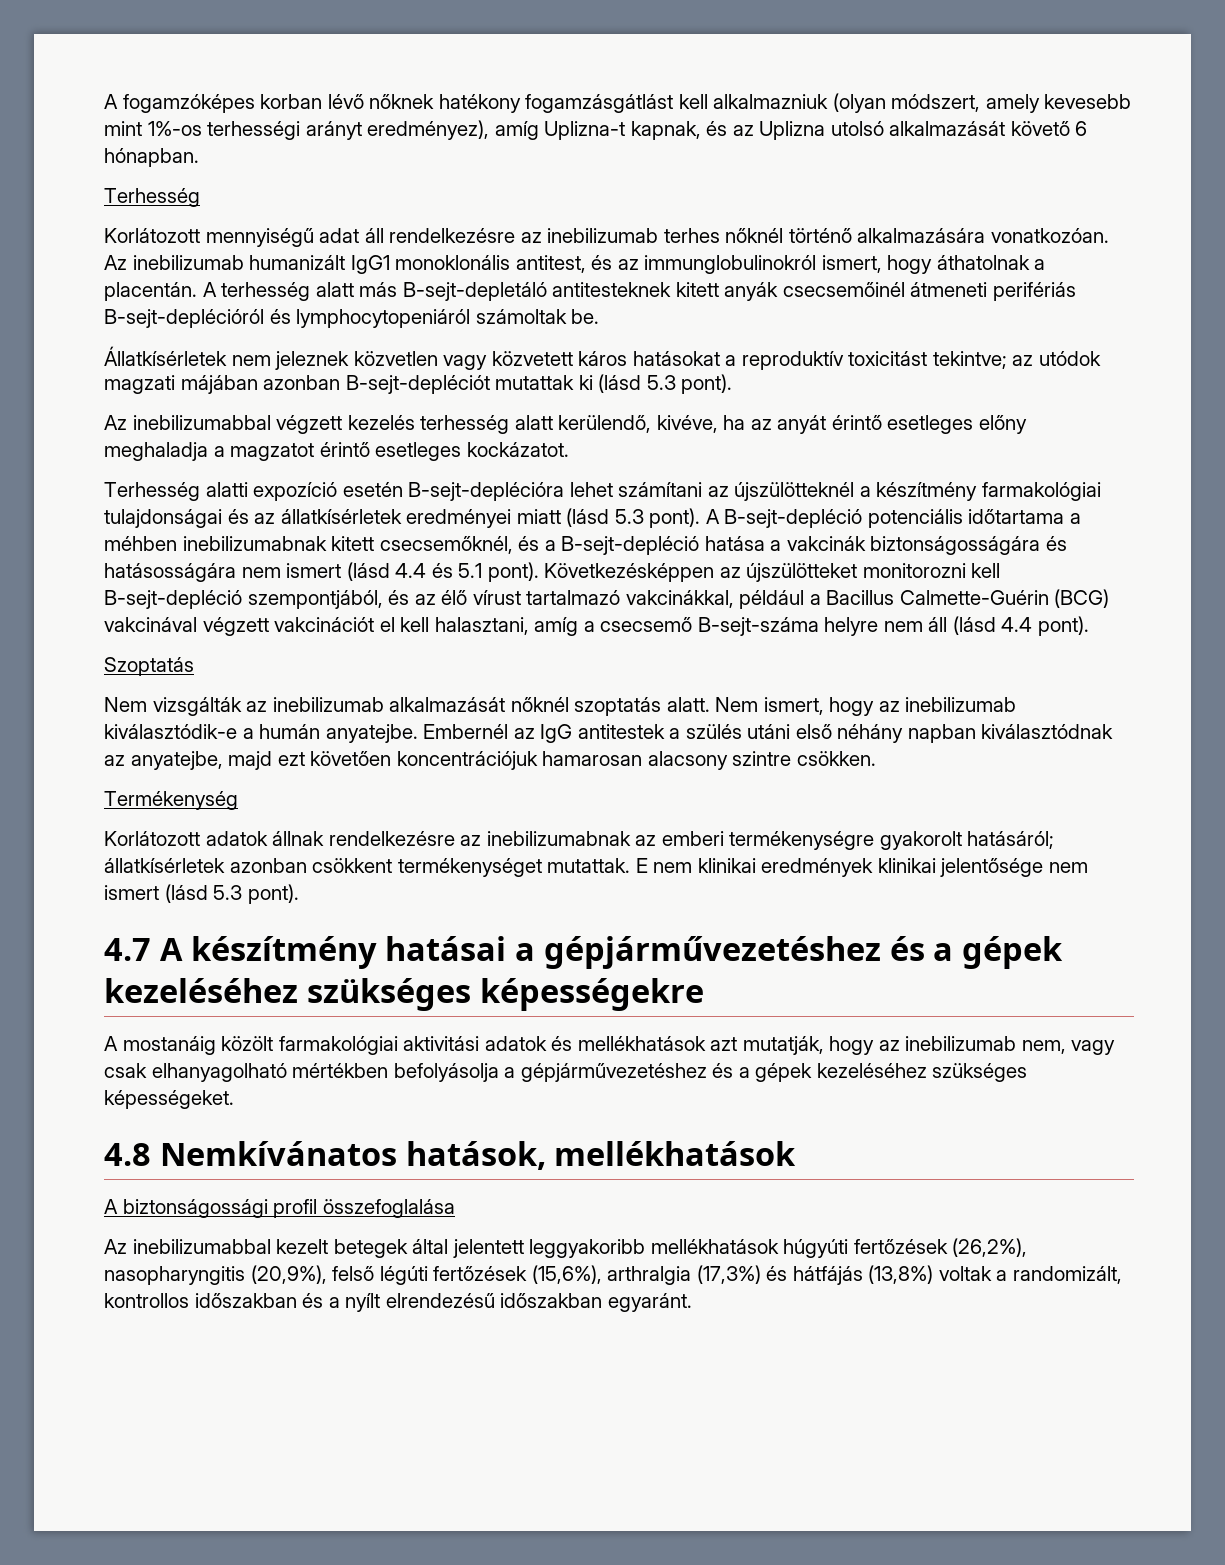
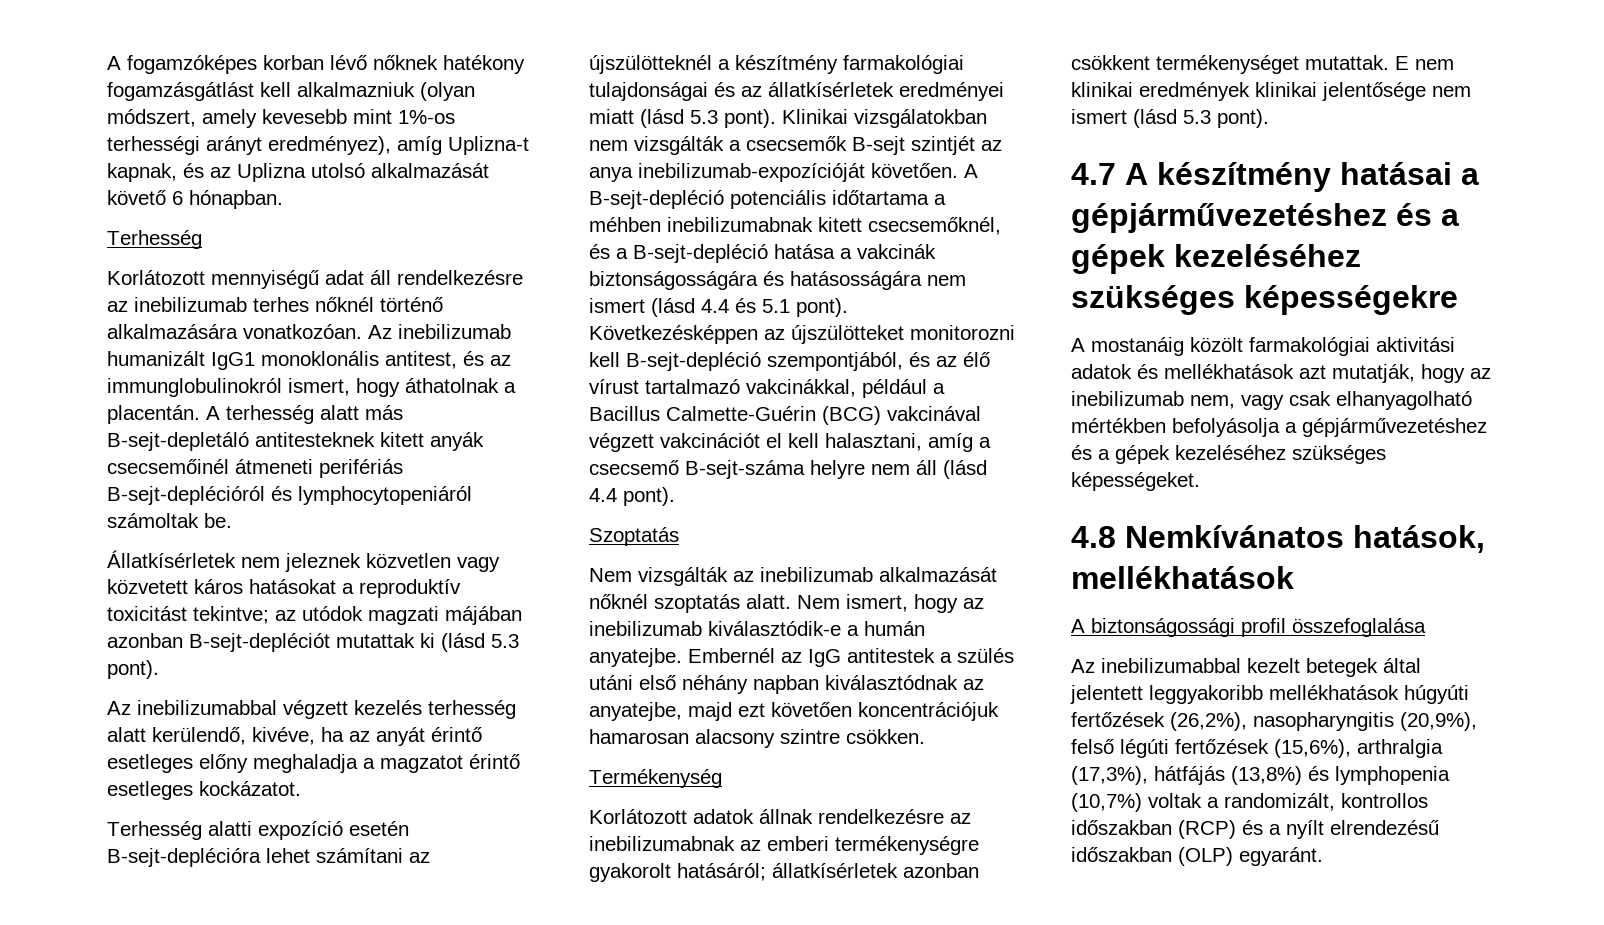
(701, 518) none -> [782,109,987,128] [589,136,1002,155] [589,163,958,182] Klinikai vizsgálatokban nem vizsgálták a csecsemők B-sejt szintjét az anya inebilizumab-expozícióját követően.
[696,1265,934,1285] (17,3%) és hátfájás (13,8%) -> [1071,766,1450,785] [1071,793,1142,812] (17,3%), hátfájás (13,8%) és lymphopenia (10,7%)
(297, 1300) none -> [1178,820,1236,839] (RCP)
(603, 1300) none -> [1178,847,1233,866] (OLP)

